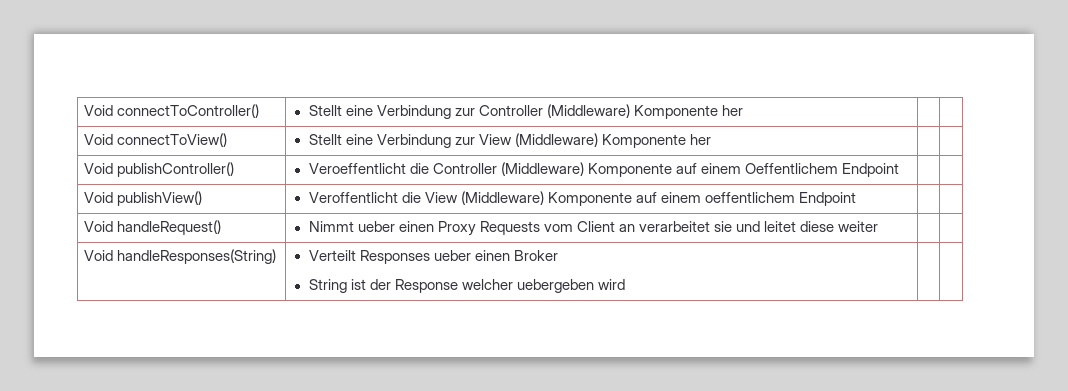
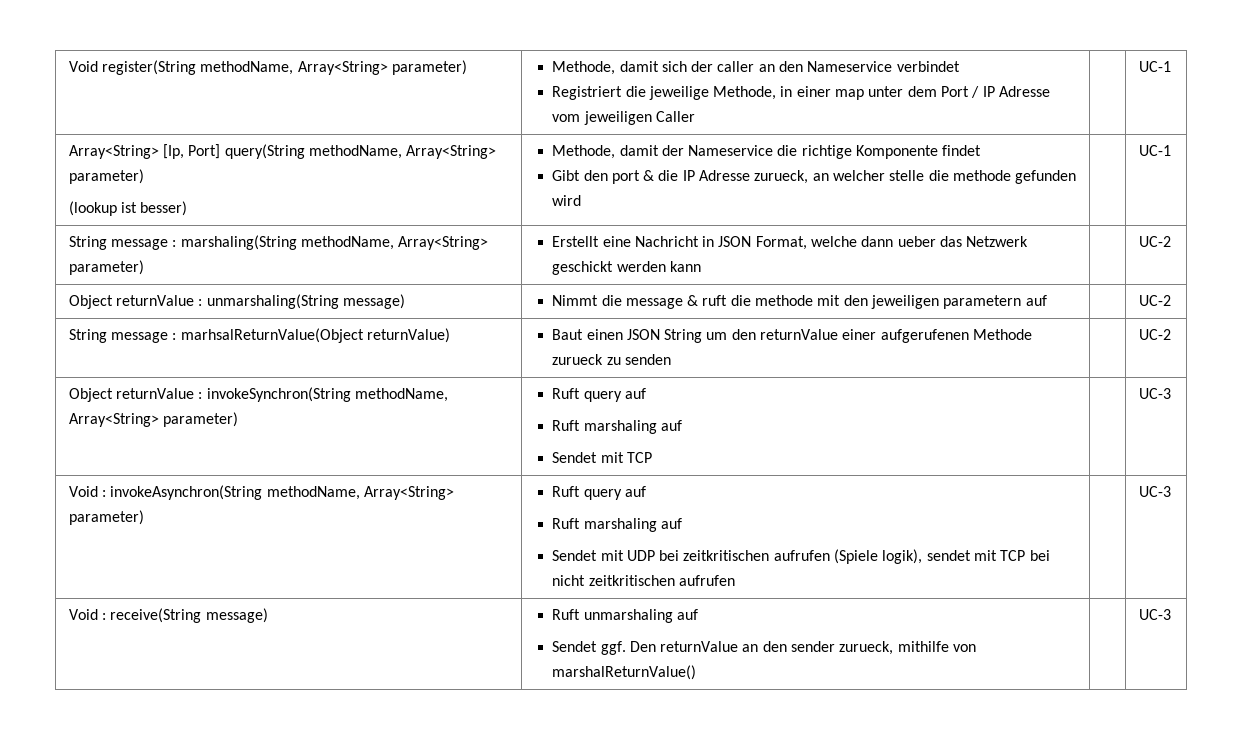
[84,104,260,118] [308,104,744,119] [84,133,228,147] [308,133,712,148] [84,162,235,177] [308,162,900,177] [84,191,203,206] [308,191,857,206] [84,220,222,235] [308,221,879,236] [84,249,277,264] [308,250,558,264] [308,279,625,293] Void connectToController() | Stellt eine Verbindung zur Controller (Middleware) Komponente her | | // Void connectToView() | Stellt eine Verbindung zur View (Middleware) Komponente her | | // Void publishController() | Veroeffentlicht die Controller (Middleware) Komponente auf einem Oeffentlichem Endpoint | | // Void publishView() | Veroffentlicht die View (Middleware) Komponente auf einem oeffentlichem Endpoint | | // Void handleRequest() | Nimmt ueber einen Proxy Requests vom Client an verarbeitet sie und leitet diese weiter | | // Void handleResponses(String) | Verteilt Responses ueber einen Broker // String ist der Response welcher uebergeben wird | | -> [68,60,467,75] [552,61,960,75] [552,86,1051,100] [552,111,695,125] [1138,61,1171,72] [68,144,497,159] [68,169,144,184] [68,201,188,216] [552,145,982,159] [552,170,1077,184] [552,195,582,206] [1138,145,1171,156] [68,235,489,250] [68,260,144,275] [552,236,1029,250] [552,261,701,275] [1138,236,1171,247] [68,294,405,309] [552,295,1047,309] [1138,295,1171,306] [68,328,450,343] [552,329,1033,343] [552,354,671,365] [1138,329,1171,340] [68,387,448,402] [68,412,238,427] [552,388,646,402] [552,420,682,434] [552,452,652,463] [1138,388,1171,399] [68,485,454,500] [68,510,144,525] [552,486,646,500] [552,518,682,532] [552,549,1050,564] [552,575,735,586] [1138,486,1171,497] [68,608,268,623] [552,609,698,623] [552,641,977,655] [552,665,697,680] [1138,609,1171,620] Void register(String methodName, Array<String> parameter) | Methode, damit sich der caller an den Nameservice verbindet // Registriert die jeweilige Methode, in einer map unter dem Port / IP Adresse vom jeweiligen Caller | | UC-1 // Array<String> [Ip, Port] query(String methodName, Array<String> parameter) // (lookup ist besser) | Methode, damit der Nameservice die richtige Komponente findet // Gibt den port & die IP Adresse zurueck, an welcher stelle die methode gefunden wird | | UC-1 // String message : marshaling(String methodName, Array<String> parameter) | Erstellt eine Nachricht in JSON Format, welche dann ueber das Netzwerk geschickt werden kann | | UC-2 // Object returnValue : unmarshaling(String message) | Nimmt die message & ruft die methode mit den jeweiligen parametern auf | | UC-2 // String message : marhsalReturnValue(Object returnValue) | Baut einen JSON String um den returnValue einer aufgerufenen Methode zurueck zu senden | | UC-2 // Object returnValue : invokeSynchron(String methodName, Array<String> parameter) | Ruft query auf // Ruft marshaling auf // Sendet mit TCP | | UC-3 // Void : invokeAsynchron(String methodName, Array<String> parameter) | Ruft query auf // Ruft marshaling auf // Sendet mit UDP bei zeitkritischen aufrufen (Spiele logik), sendet mit TCP bei nicht zeitkritischen aufrufen | | UC-3 // Void : receive(String message) | Ruft unmarshaling auf // Sendet ggf. Den returnValue an den sender zurueck, mithilfe von marshalReturnValue() | | UC-3

